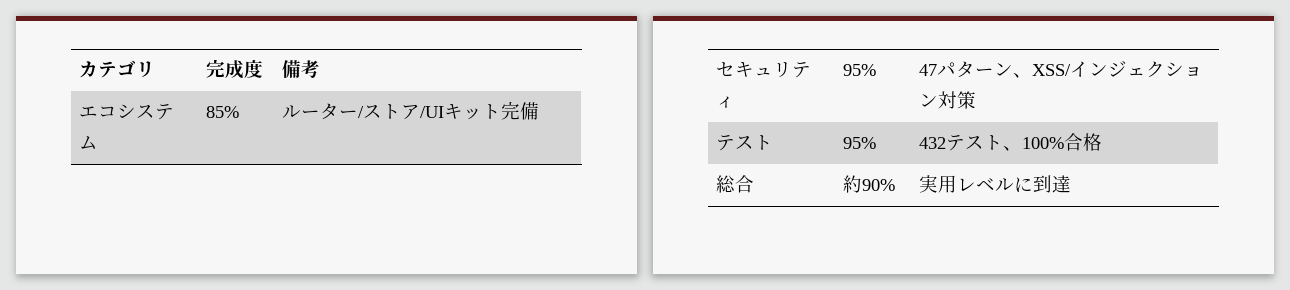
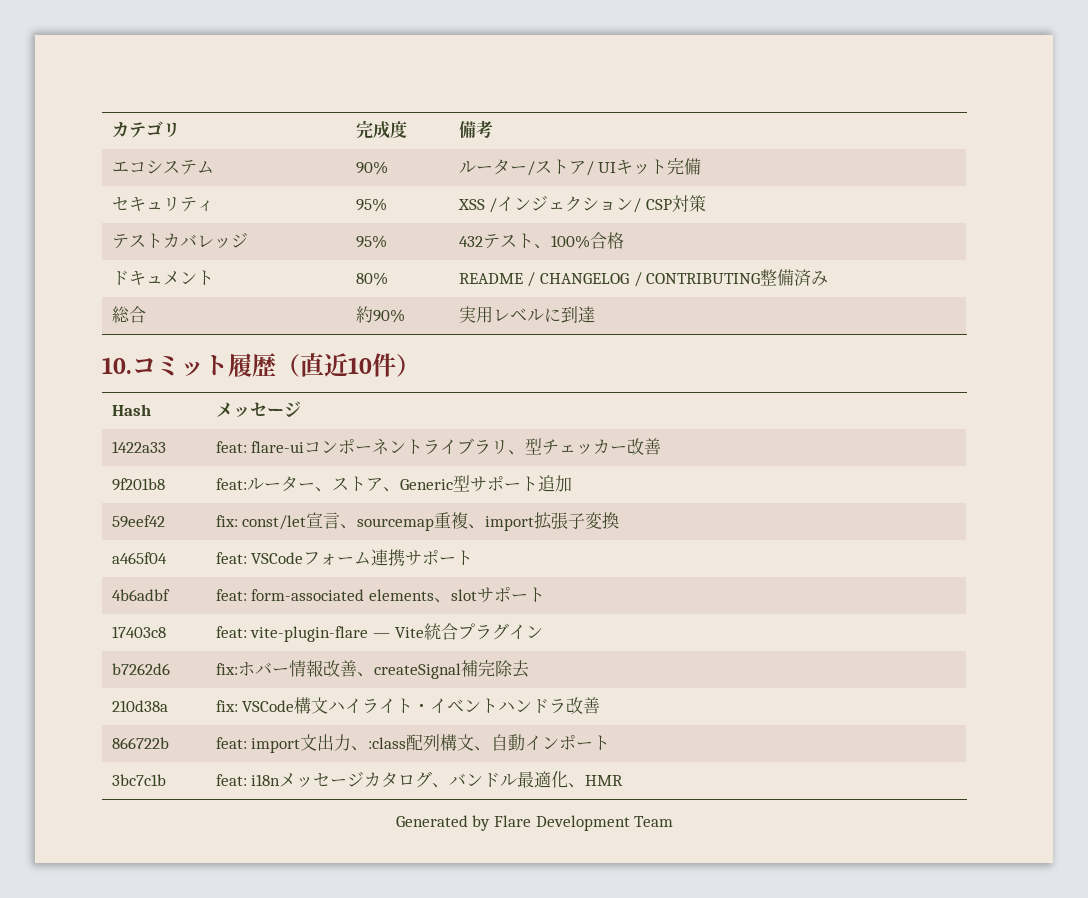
[206,106,240,118] 85% -> [355,161,388,175] 90%
[420,106,445,118] /UI -> [585,161,617,176] / UI
[919,61,1072,78] 47パターン、XSS/ -> [457,198,498,213] XSS /
(939, 100) none -> [633,198,673,213] / CSP
(774, 142) none -> [162,232,248,249] カバレッジ
(1103, 142) none -> [111,270,214,286] [355,272,388,286] [458,269,829,287] // ドキュメント | 80% | README / CHANGELOG / CONTRIBUTING整備済み
(1072, 184) none -> [102,353,420,377] [111,404,151,416] [215,401,301,417] [111,441,166,453] [215,438,662,455] [111,478,165,491] [215,475,572,492] [111,515,165,528] [215,512,620,531] [111,552,167,564] [215,549,474,566] [111,589,170,601] [215,587,546,603] [111,626,166,638] [215,623,543,642] [111,663,170,675] [215,660,529,679] [111,700,168,712] [215,697,601,714] [111,737,169,749] [215,734,611,753] [111,774,166,786] [215,771,624,788] [395,815,674,831] // 10.コミット履歴（直近10件） // Hash | メッセージ // 1422a33 | feat: flare-uiコンポーネントライブラリ、型チェッカー改善 // 9f201b8 | feat:ルーター、ストア、Generic型サポート追加 // 59eef42 | fix: const/let宣言、sourcemap重複、import拡張子変換 // a465f04 | feat: VSCodeフォーム連携サポート // 4b6adbf | feat: form-associated elements、slotサポート // 17403c8 | feat: vite-plugin-flare — Vite統合プラグイン // b7262d6 | fix:ホバー情報改善、createSignal補完除去 // 210d38a | fix: VSCode構文ハイライト・イベントハンドラ改善 // 866722b | feat: import文出力、:class配列構文、自動インポート // 3bc7c1b | feat: i18nメッセージカタログ、バンドル最適化、HMR // Generated by Flare Development Team

